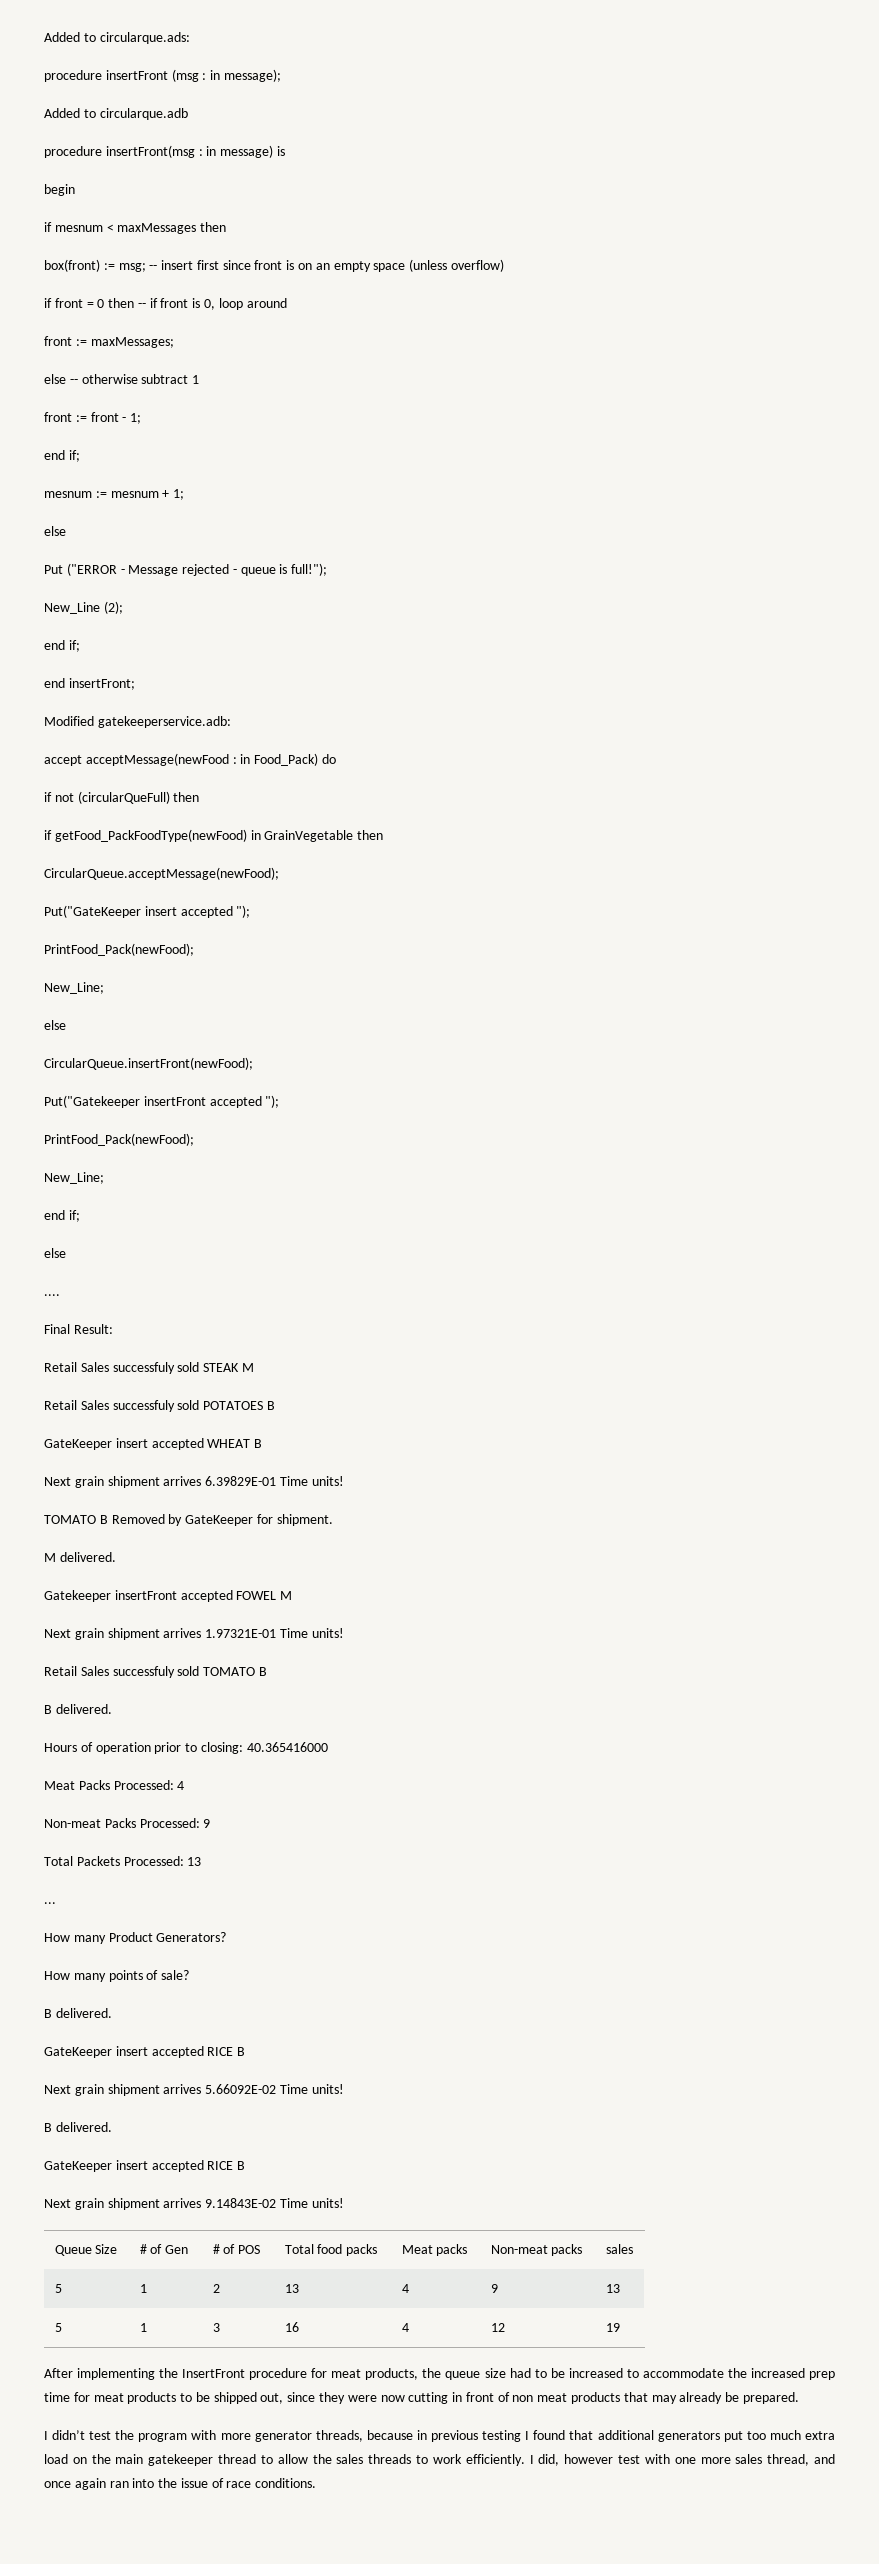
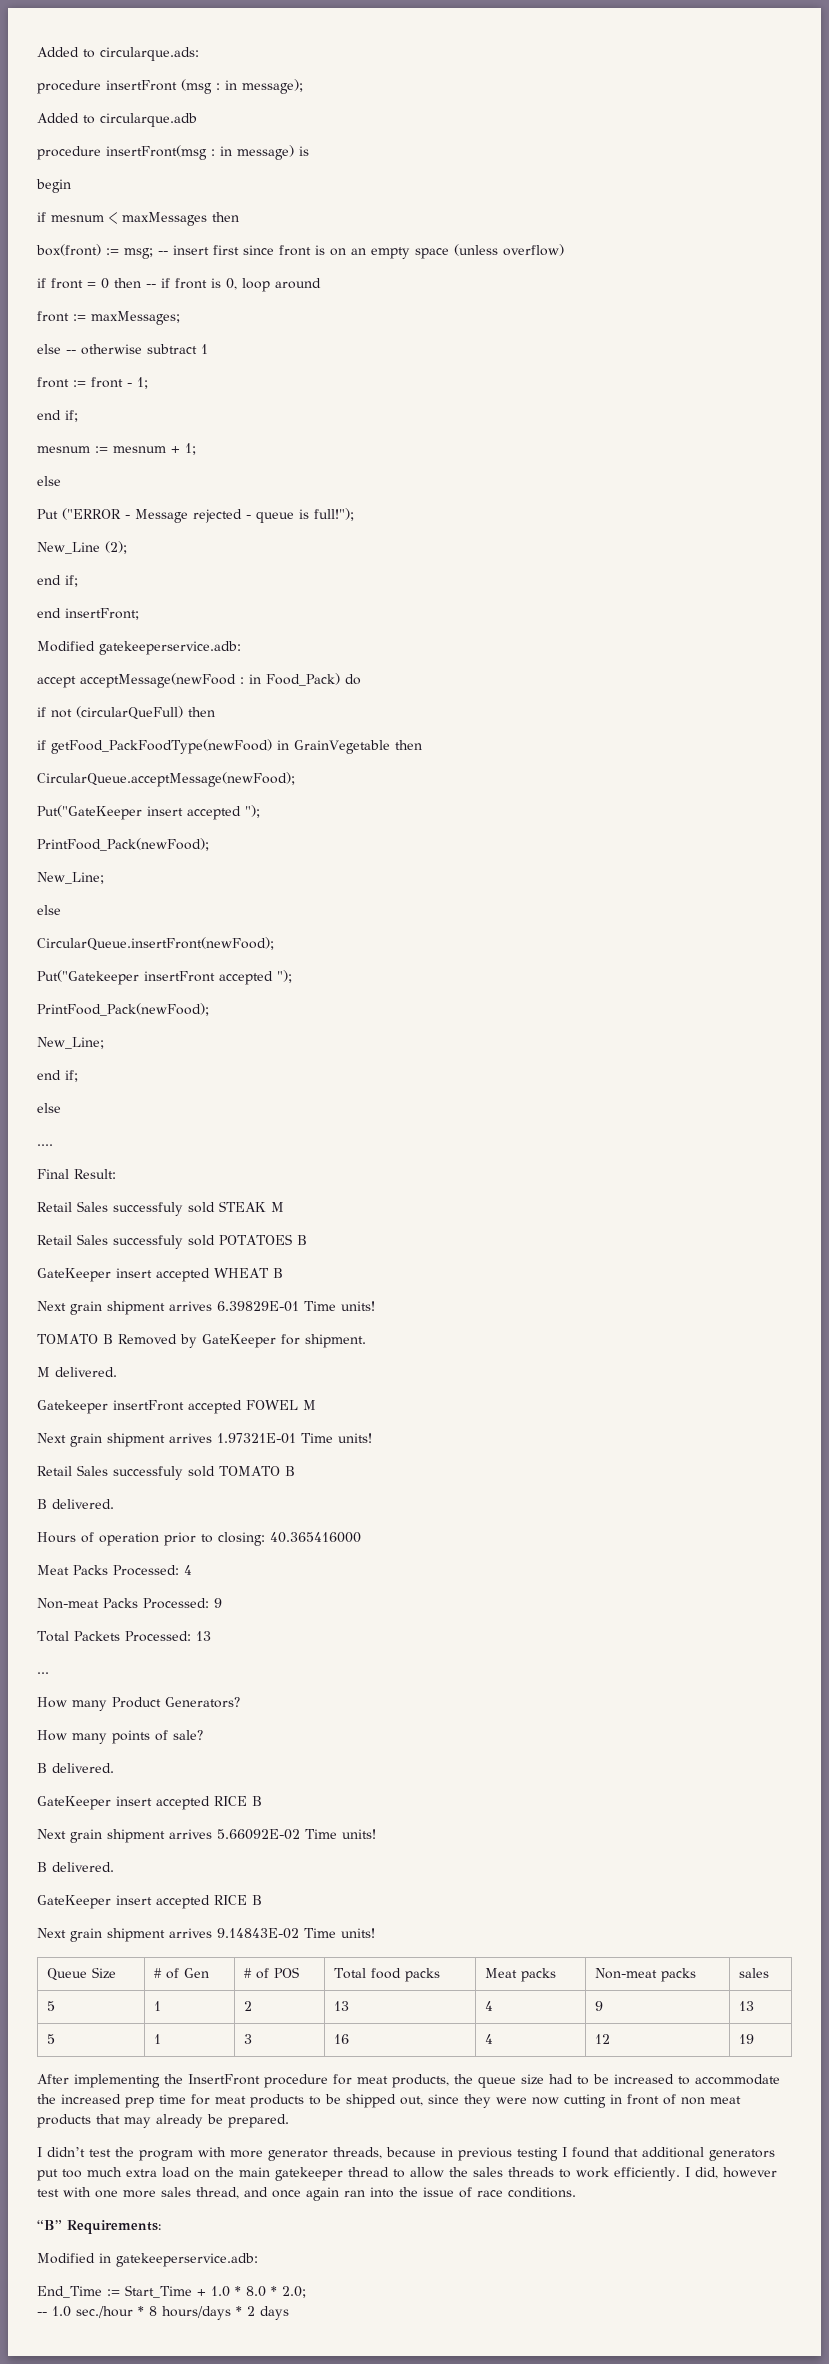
(317, 2483) none -> [37,2220,161,2234] [37,2253,258,2267] [37,2285,306,2298] [37,2306,289,2320] // “B” Requirements: // Modified in gatekeeperservice.adb: // End_Time := Start_Time + 1.0 * 8.0 * 2.0; // -- 1.0 sec./hour * 8 hours/days * 2 days

